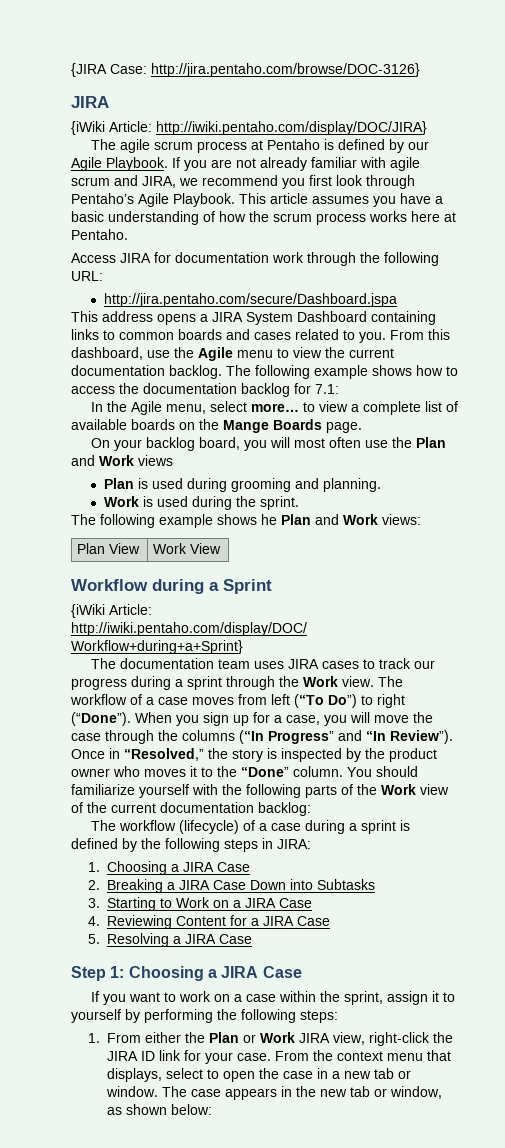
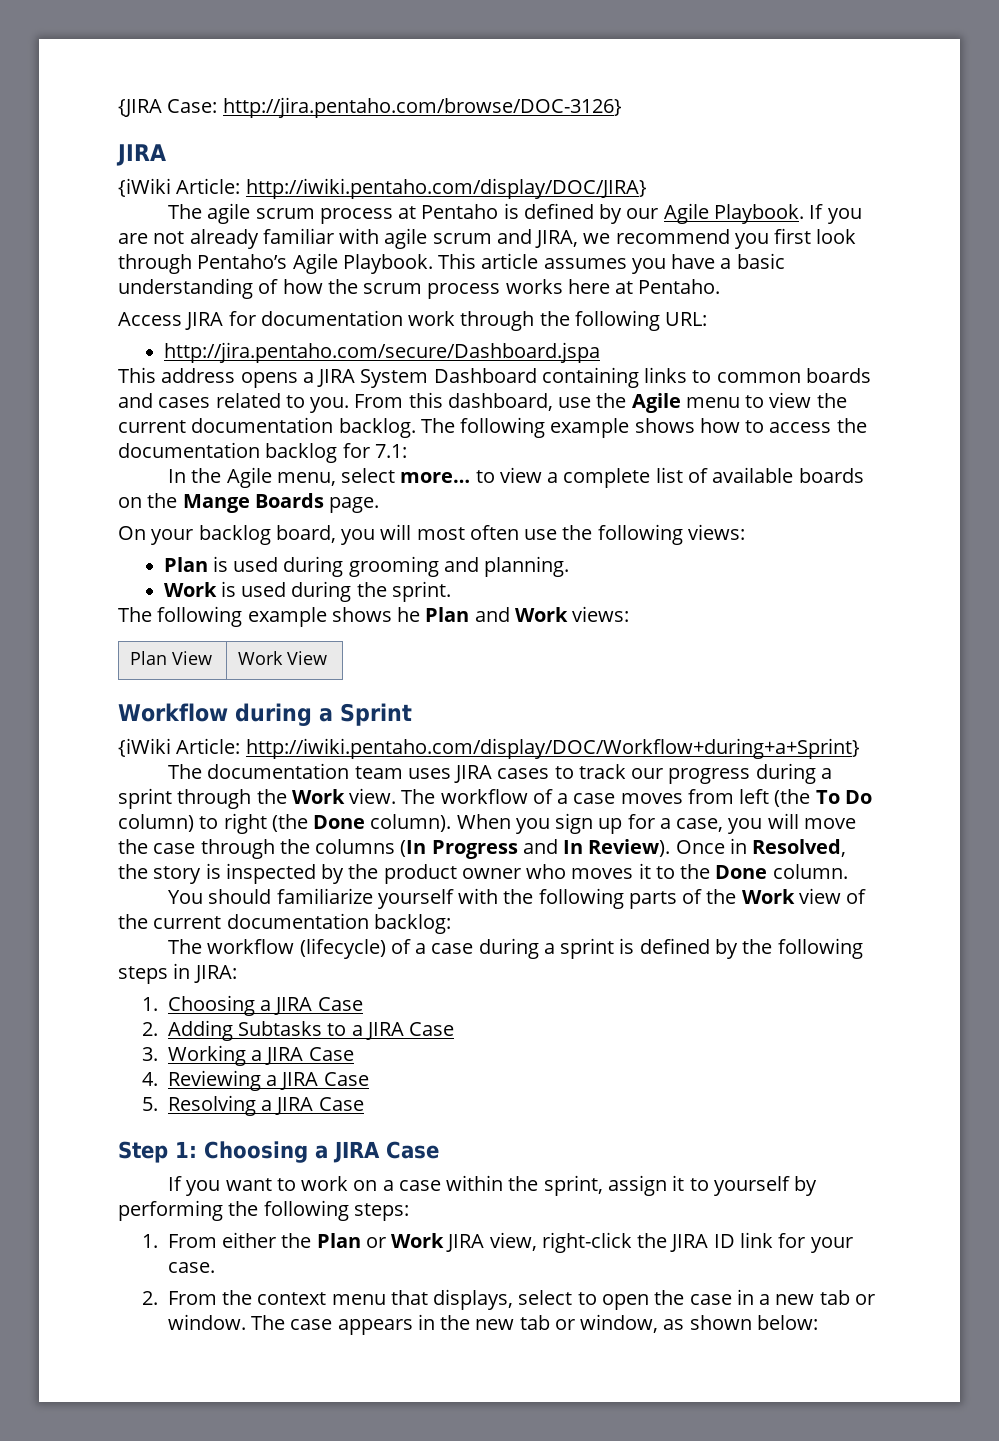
[415,437,446,448] [71,455,173,466] Plan and Work views -> [597,524,745,545] following views:
[294,694,405,708] [71,712,131,726] (“To Do”) to right (“Done”). -> [774,789,872,807] [118,813,452,834] (the To Do column) to right (the Done column).
[239,730,453,744] (“In Progress” and “In Review”). -> [400,839,671,859] (In Progress and In Review).
[124,748,204,761] “Resolved,” -> [752,839,847,857] Resolved,
[241,767,289,777] “Done” -> [715,865,768,879] Done
(343, 771) none -> (848, 871) //
[107,879,376,893] [88,897,230,911] Breaking a JIRA Case Down into Subtasks // 3. Starting to Work on -> [167,1020,455,1041] [142,1045,246,1066] Adding Subtasks to a JIRA Case // 3. Working
[176,915,248,926] Content for -> (261, 1080) none
(272, 1057) none -> [142,1291,159,1305] // 2.

